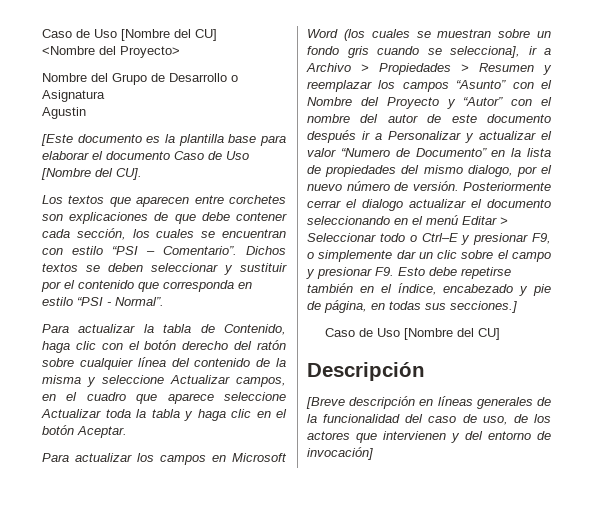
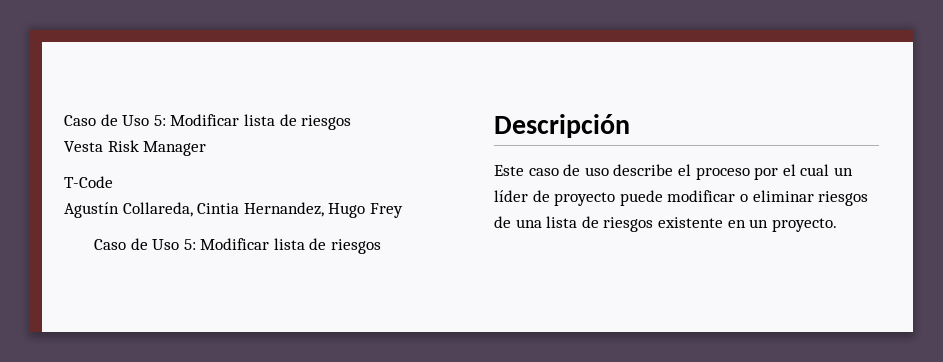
[42,29,217,41] [42,46,180,58] [42,73,238,85] [42,90,105,102] [42,107,86,119] [41,134,286,146] [42,151,249,160] [41,168,142,180] [42,195,286,207] [42,212,287,224] [42,228,286,240] [42,246,286,255] [42,263,287,275] [41,280,252,292] [42,297,164,306] [42,324,286,335] [42,340,286,353] [42,357,286,370] [42,375,286,387] [42,392,286,404] [41,409,287,421] [42,425,127,438] [42,453,287,465] [307,29,551,41] [307,46,551,58] [306,63,552,75] [307,80,552,92] [307,97,552,109] [307,114,551,123] [307,130,552,143] [307,148,551,157] [307,165,552,177] [307,181,551,191] [307,199,551,211] [307,215,508,225] [307,233,551,245] [307,250,551,262] [306,267,511,279] [307,283,551,296] [307,300,517,313] [325,328,501,340] [307,362,425,381] [306,396,551,409] [307,414,551,425] [307,431,551,443] [307,447,373,460] Caso de Uso [Nombre del CU] // <Nombre del Proyecto> // Nombre del Grupo de Desarrollo o Asignatura // Agustin // [Este documento es la plantilla base para elaborar el documento Caso de Uso [Nombre del CU]. // Los textos que aparecen entre corchetes son explicaciones de que debe contener cada sección, los cuales se encuentran con estilo “PSI – Comentario”. Dichos textos se deben seleccionar y sustituir por el contenido que corresponda en estilo “PSI - Normal”. // Para actualizar la tabla de Contenido, haga clic con el botón derecho del ratón sobre cualquier línea del contenido de la misma y seleccione Actualizar campos, en el cuadro que aparece seleccione Actualizar toda la tabla y haga clic en el botón Aceptar. // Para actualizar los campos en Microsoft Word (los cuales se muestran sobre un fondo gris cuando se selecciona], ir a Archivo > Propiedades > Resumen y reemplazar los campos “Asunto” con el Nombre del Proyecto y “Autor” con el nombre del autor de este documento después ir a Personalizar y actualizar el valor “Numero de Documento” en la lista de propiedades del mismo dialogo, por el nuevo número de versión. Posteriormente cerrar el dialogo actualizar el documento seleccionando en el menú Editar > Seleccionar todo o Ctrl–E y presionar F9, o simplemente dar un clic sobre el campo y presionar F9. Esto debe repetirse también en el índice, encabezado y pie de página, en todas sus secciones.] // Caso de Uso [Nombre del CU] // Descripción // [Breve descripción en líneas generales de la funcionalidad del caso de uso, de los actores que intervienen y del entorno de invocación] -> [64,114,352,130] [64,140,207,156] [64,176,113,188] [64,202,403,218] [93,238,382,254] [494,114,630,138] [494,164,853,180] [494,190,869,206] [494,216,837,232] Caso de Uso 5: Modificar lista de riesgos // Vesta Risk Manager // T-Code // Agustín Collareda, Cintia Hernandez, Hugo Frey // Caso de Uso 5: Modificar lista de riesgos // Descripción // Este caso de uso describe el proceso por el cual un líder de proyecto puede modificar o eliminar riesgos de una lista de riesgos existente en un proyecto.

